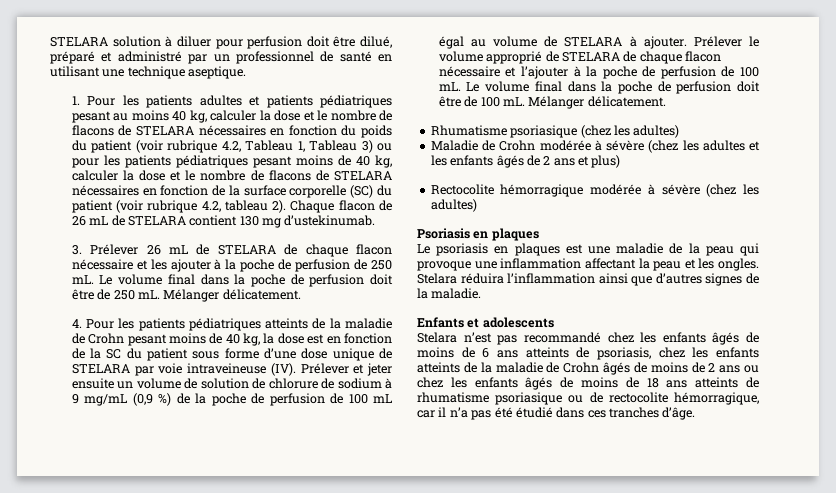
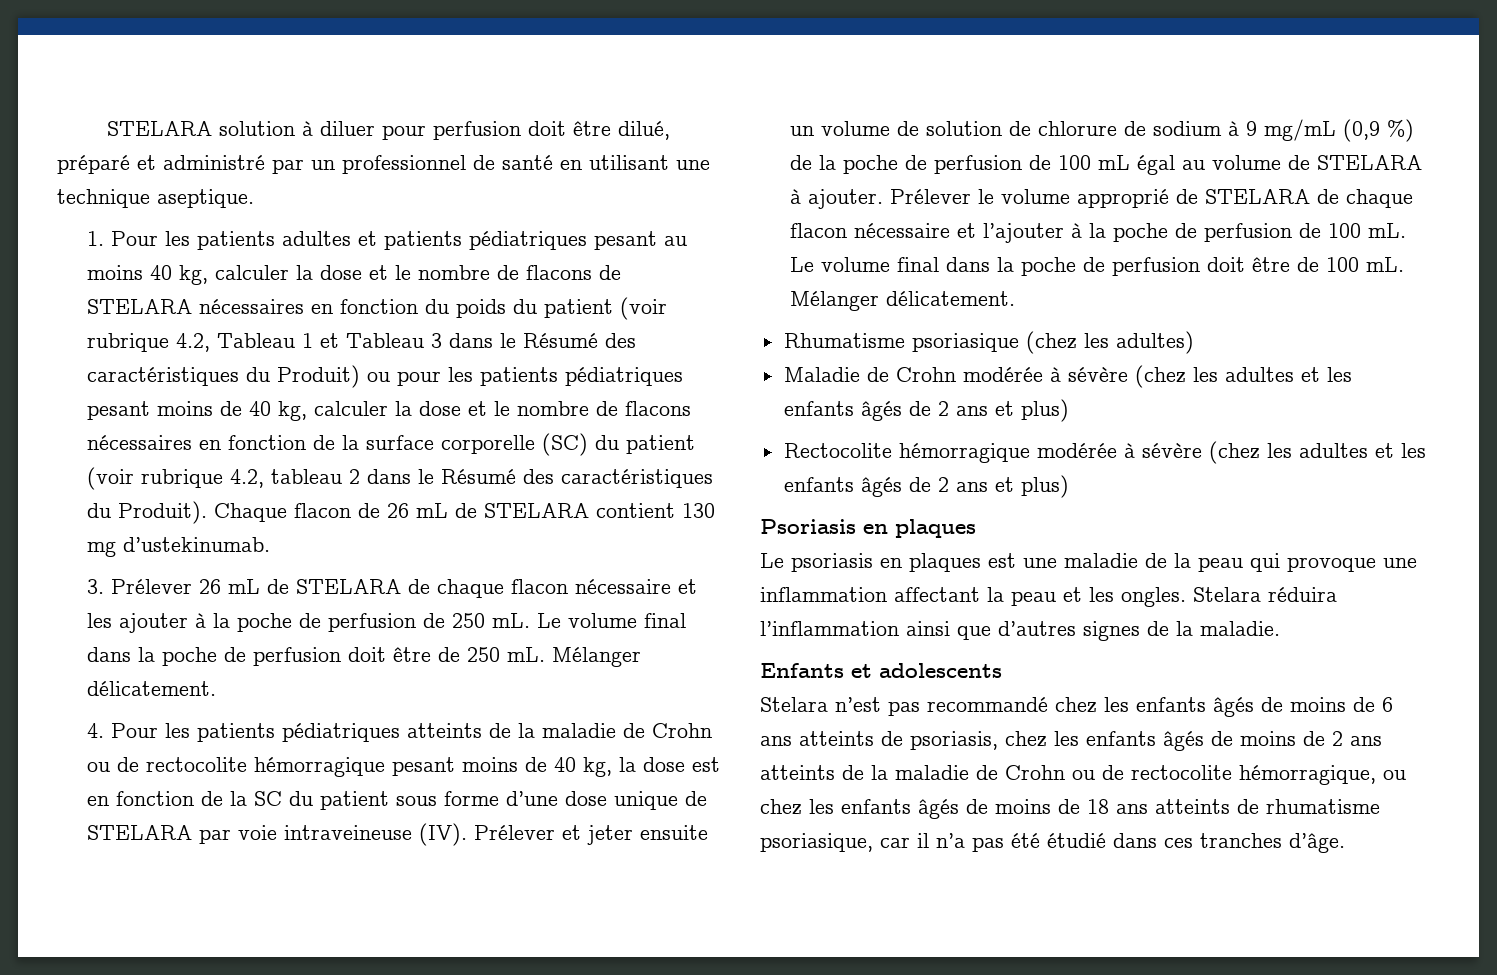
[297,140,373,153] 1, Tableau 3) -> [301,333,636,348] [86,365,360,388] 1 et Tableau 3 dans le Résumé des caractéristiques du Produit)
[315,170,392,181] de STELARA -> (691, 408) none
[272,200,287,213] 2). -> [348,469,713,488] [86,501,207,524] 2 dans le Résumé des caractéristiques du Produit).
(125, 338) none -> [86,757,385,777] ou de rectocolite hémorragique
[430,199,477,212] adultes) -> [1298,443,1426,458] [783,475,1069,498] adultes et les enfants âgés de 2 ans et plus)
[417,362,741,375] atteints de la maladie de Crohn âgés de moins de 2 ans -> [1163,731,1382,751] [760,765,1376,785] âgés de moins de 2 ans atteints de la maladie de Crohn ou de rectocolite hémorragique,
[495,392,759,405] psoriasique ou de rectocolite hémorragique, -> [760,833,873,852] psoriasique,

